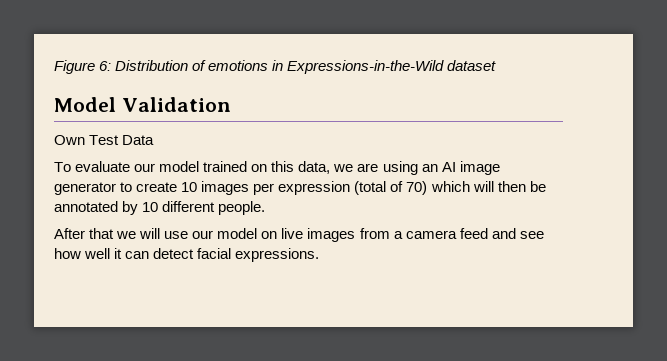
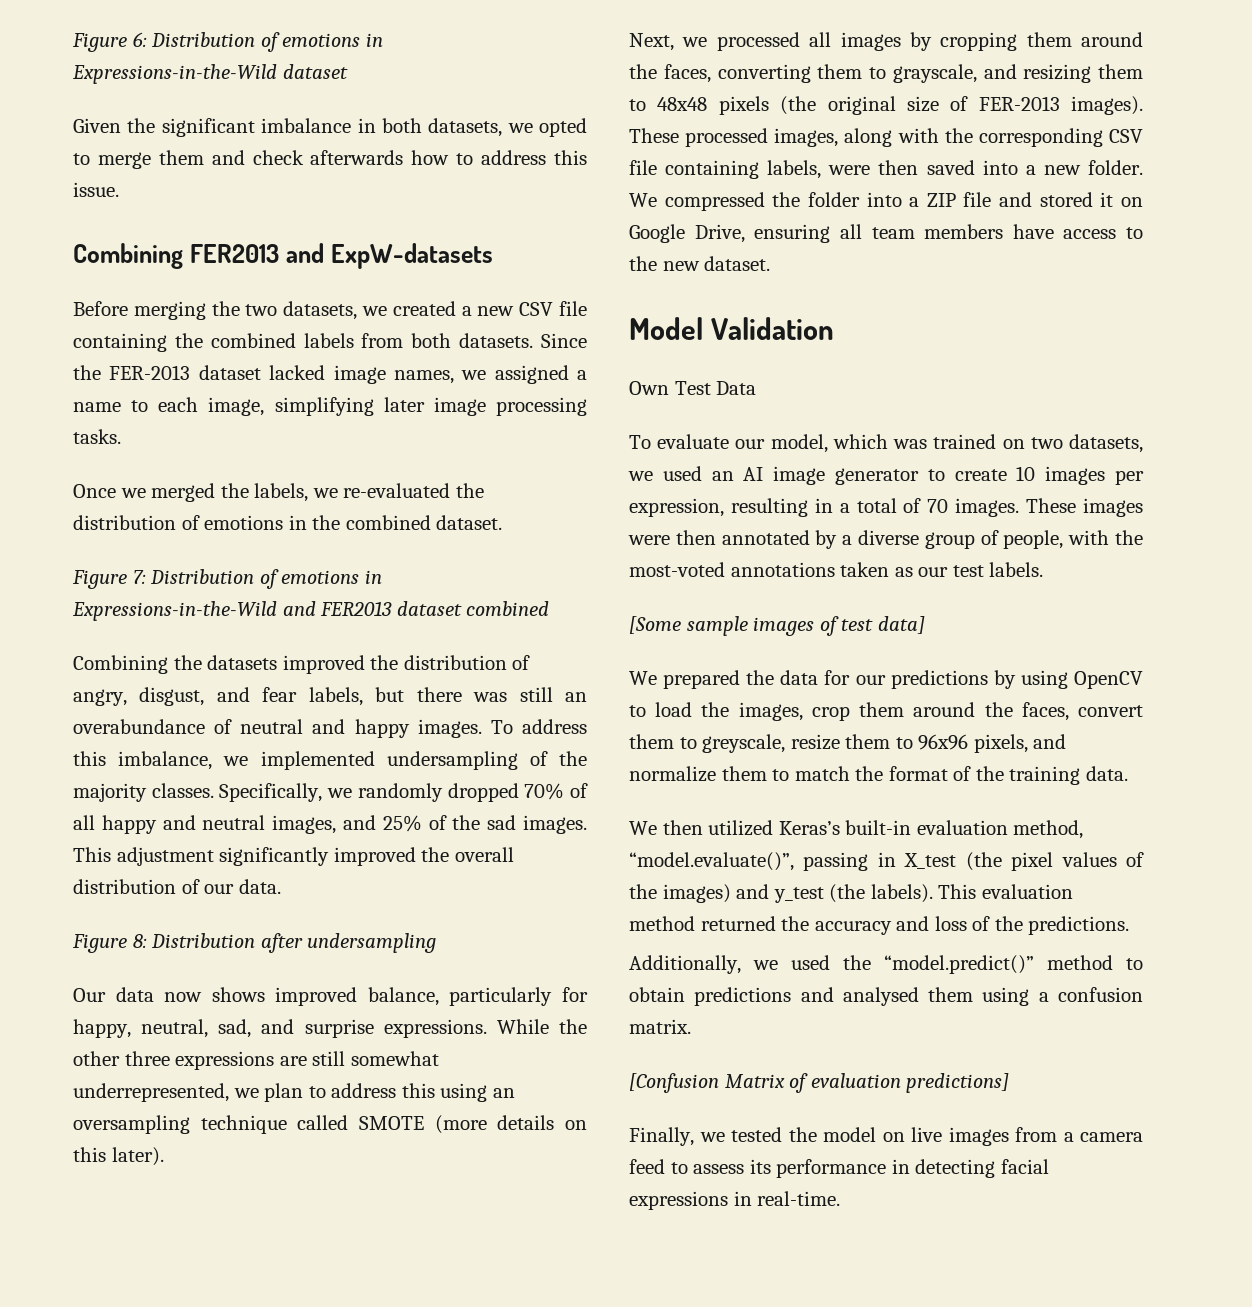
(497, 65) none -> [73,118,587,137] [73,150,588,169] [73,182,119,197] [73,243,493,269] [73,301,588,320] [73,333,587,352] [73,365,587,384] [73,397,587,416] [73,429,121,444] [73,483,484,502] [73,515,503,530] [72,569,382,589] [72,601,550,621] [73,655,531,674] [73,687,588,706] [73,719,588,738] [73,751,588,770] [73,783,588,802] [73,815,588,834] [73,847,514,866] [73,879,281,894] [72,933,437,953] [73,987,588,1006] [73,1019,587,1038] [73,1051,439,1070] [73,1083,515,1102] [73,1115,588,1134] [73,1147,164,1166] [629,32,1143,51] [629,64,1143,83] [629,96,1143,115] [629,128,1143,147] [629,160,1143,179] [629,192,1143,211] [629,224,1143,243] [629,256,771,271] // Given the significant imbalance in both datasets, we opted to merge them and check afterwards how to address this issue. // Combining FER2013 and ExpW-datasets // Before merging the two datasets, we created a new CSV file containing the combined labels from both datasets. Since the FER-2013 dataset lacked image names, we assigned a name to each image, simplifying later image processing tasks. // Once we merged the labels, we re-evaluated the distribution of emotions in the combined dataset. // Figure 7: Distribution of emotions in Expressions-in-the-Wild and FER2013 dataset combined // Combining the datasets improved the distribution of angry, disgust, and fear labels, but there was still an overabundance of neutral and happy images. To address this imbalance, we implemented undersampling of the majority classes. Specifically, we randomly dropped 70% of all happy and neutral images, and 25% of the sad images. This adjustment significantly improved the overall distribution of our data. // Figure 8: Distribution after undersampling // Our data now shows improved balance, particularly for happy, neutral, sad, and surprise expressions. While the other three expressions are still somewhat underrepresented, we plan to address this using an oversampling technique called SMOTE (more details on this later). // Next, we processed all images by cropping them around the faces, converting them to grayscale, and resizing them to 48x48 pixels (the original size of FER-2013 images). These processed images, along with the corresponding CSV file containing labels, were then saved into a new folder. We compressed the folder into a ZIP file and stored it on Google Drive, ensuring all team members have access to the new dataset.
[159,161,418,175] model trained on this data, we are using -> [770,434,1143,453] [628,466,702,481] model, which was trained on two datasets, we used
[278,181,546,195] [54,201,266,215] [54,228,214,239] expression (total of 70) which will then be annotated by 10 different people. // After that we will use our -> [629,498,1143,517] [628,530,1143,549] [629,562,1044,577] [629,616,925,636] [629,670,1143,689] [629,702,1143,721] [629,734,1067,753] [629,766,1128,785] [629,820,1084,839] [629,852,1144,871] [629,884,1073,903] [629,916,1130,935] [629,955,1143,974] [629,987,1143,1006] [629,1019,691,1034] [629,1073,1010,1093] [629,1127,817,1146] expression, resulting in a total of 70 images. These images were then annotated by a diverse group of people, with the most-voted annotations taken as our test labels. // [Some sample images of test data] // We prepared the data for our predictions by using OpenCV to load the images, crop them around the faces, convert them to greyscale, resize them to 96x96 pixels, and normalize them to match the format of the training data. // We then utilized Keras’s built-in evaluation method, “model.evaluate()”, passing in X_test (the pixel values of the images) and y_test (the labels). This evaluation method returned the accuracy and loss of the predictions. // Additionally, we used the “model.predict()” method to obtain predictions and analysed them using a confusion matrix. // [Confusion Matrix of evaluation predictions] // Finally, we tested the
[491,228,544,239] [54,248,320,262] and see how well it can detect facial expressions. -> [670,1159,1049,1178] [629,1191,841,1210] to assess its performance in detecting facial expressions in real-time.

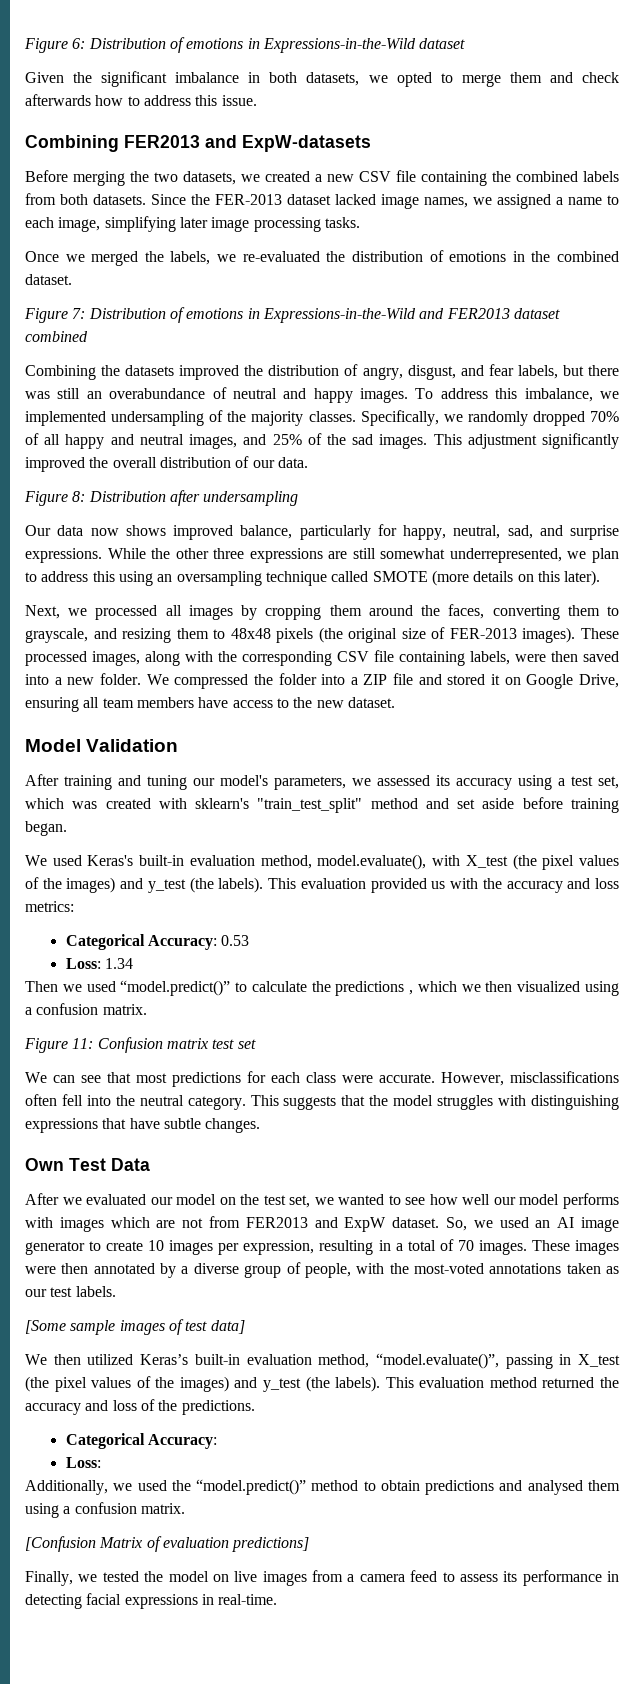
[629,381,757,395] [629,434,1143,453] Own Test Data // To evaluate our model, which was trained on two datasets, -> [25,774,619,790] [25,797,619,813] [25,821,67,836] [25,854,620,870] [25,877,620,893] [25,901,74,912] [65,934,250,950] [65,958,133,969] [25,980,619,996] [25,1003,147,1015] [24,1037,256,1053] [25,1071,619,1087] [25,1094,619,1110] [25,1118,261,1133] [25,1158,150,1171] [25,1193,619,1209] [25,1216,468,1232] After training and tuning our model's parameters, we assessed its accuracy using a test set, which was created with sklearn's "train_test_split" method and set aside before training began. // We used Keras's built-in evaluation method, model.evaluate(), with X_test (the pixel values of the images) and y_test (the labels). This evaluation provided us with the accuracy and loss metrics: // Categorical Accuracy: 0.53 // Loss: 1.34 // Then we used “model.predict()” to calculate the predictions , which we then visualized using a confusion matrix. // Figure 11: Confusion matrix test set // We can see that most predictions for each class were accurate. However, misclassifications often fell into the neutral category. This suggests that the model struggles with distinguishing expressions that have subtle changes. // Own Test Data // After we evaluated our model on the test set, we wanted to see how well our model performs with images which are not from FER2013 and ExpW dataset. So,
[629,670,1143,689] [629,702,1143,721] [629,734,1067,753] [629,766,1128,785] // We prepared the data for our predictions by using OpenCV to load the images, crop them around the faces, convert them to greyscale, resize them to 96x96 pixels, and normalize them to match the format of the training data. -> (245, 1327) none
(1130, 925) none -> [65,1433,217,1449] [65,1457,101,1468] // Categorical Accuracy: // Loss:

